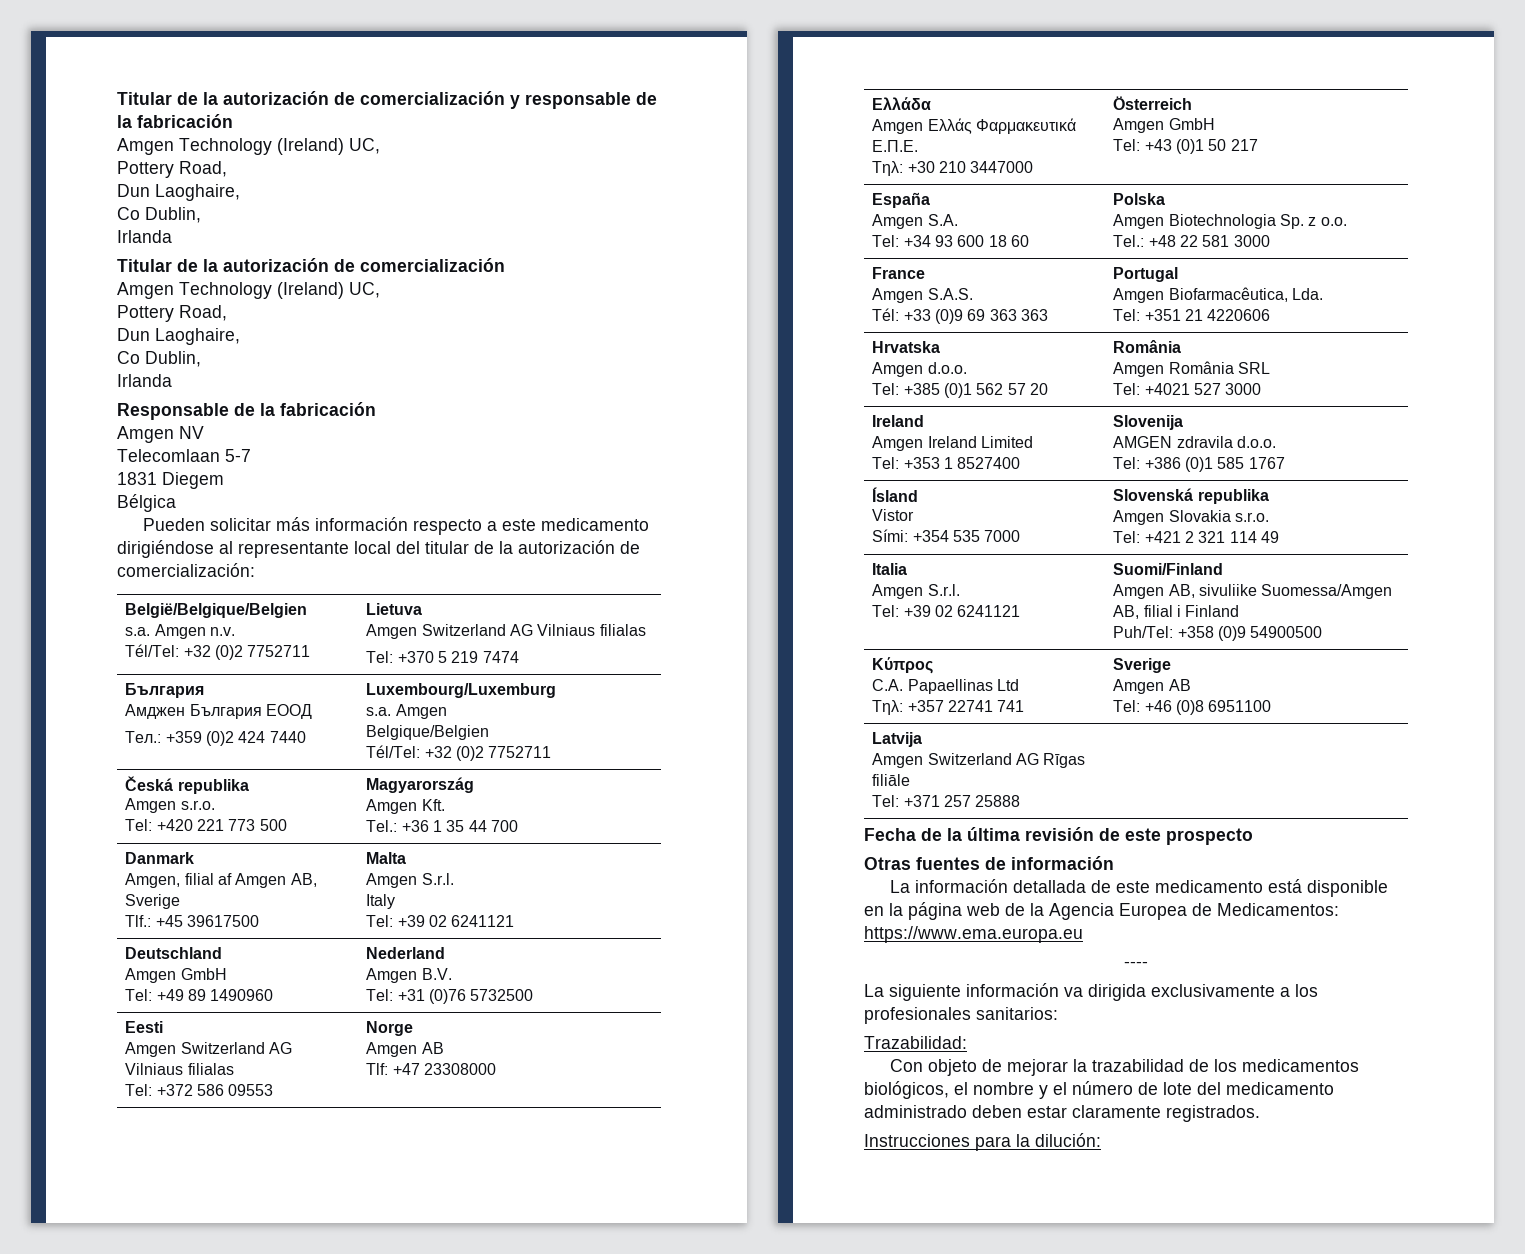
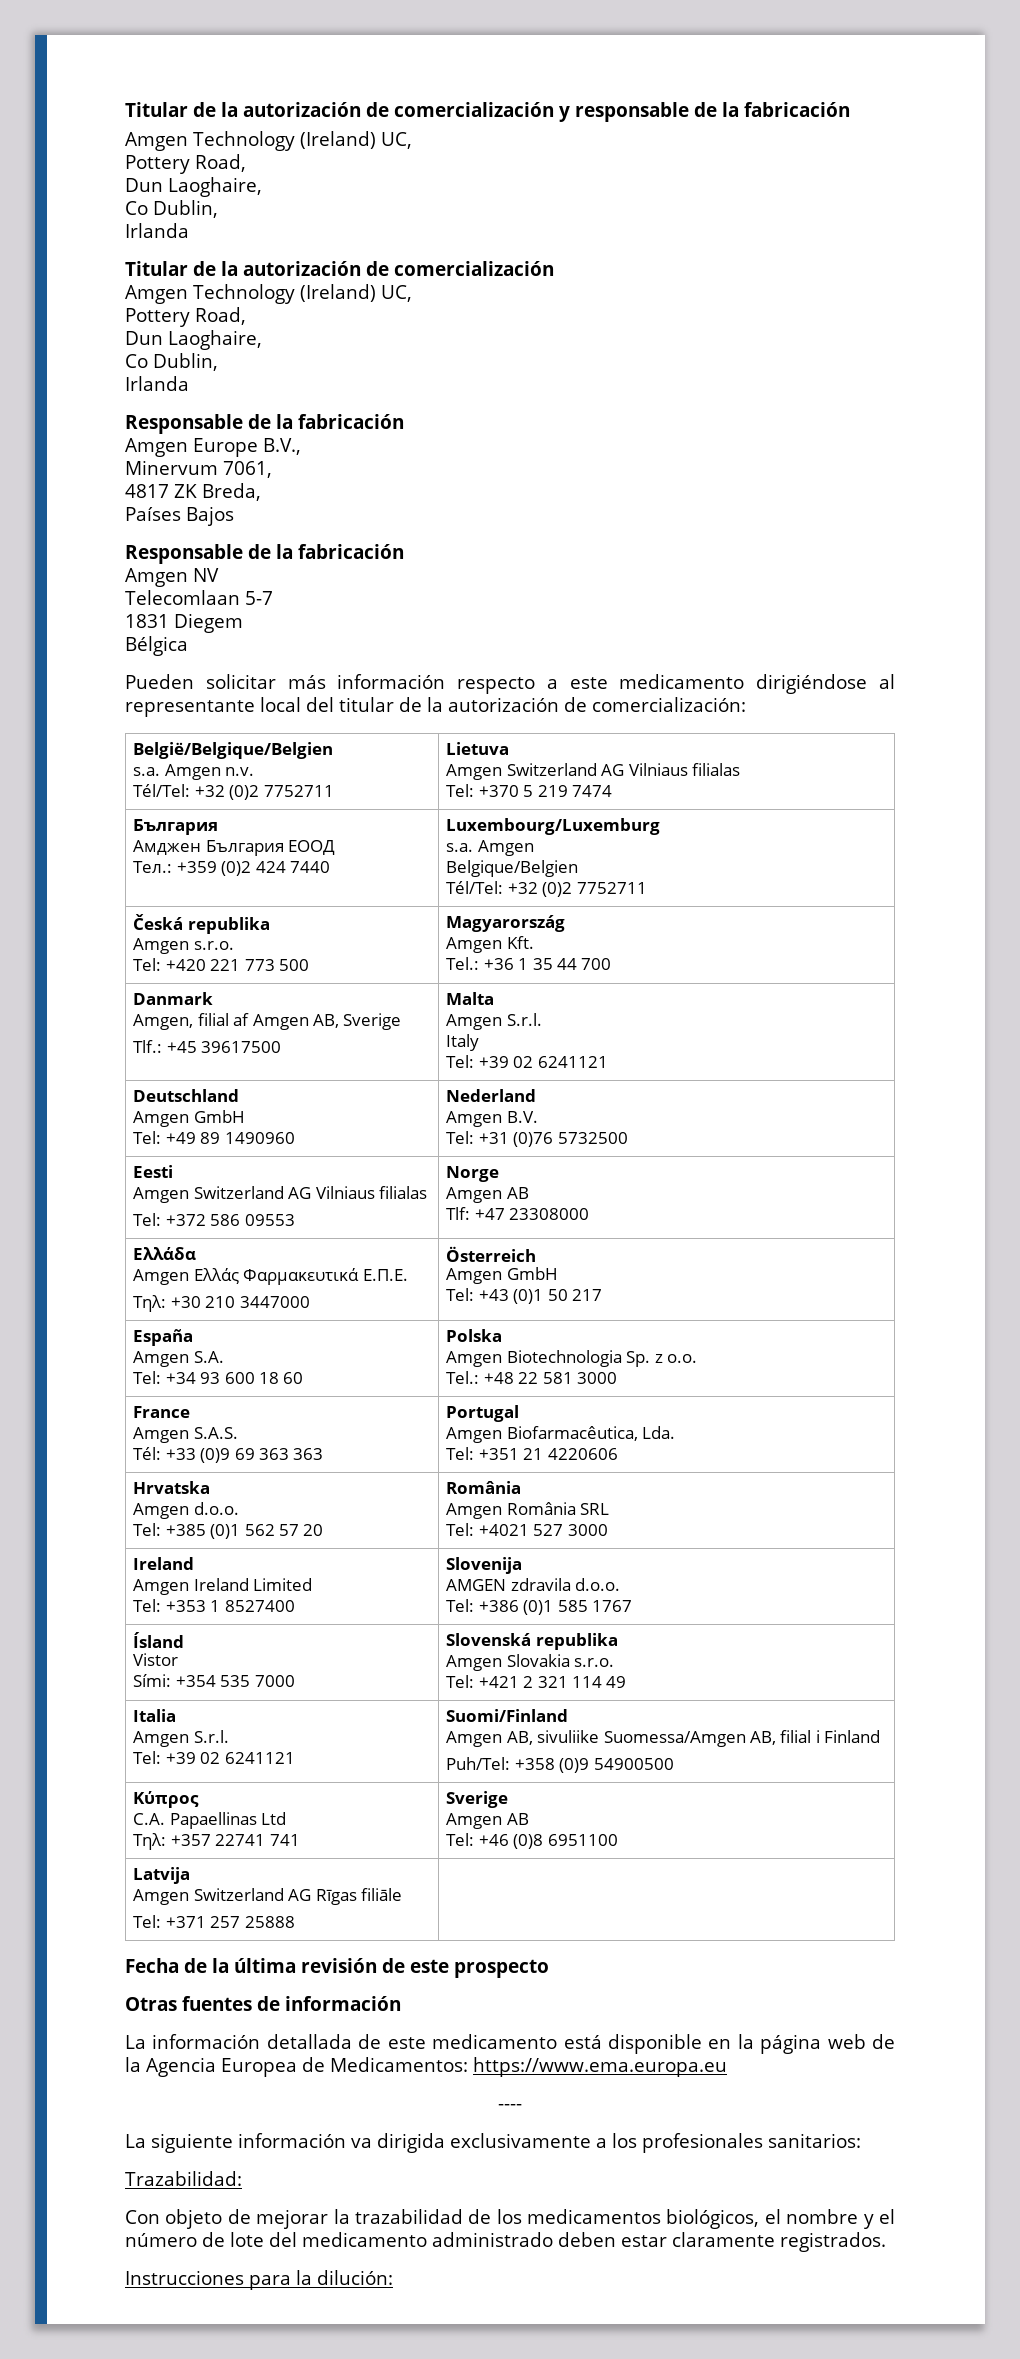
(376, 409) none -> [125,438,301,457] [125,460,272,478] [125,483,261,501] [125,506,234,526] [125,544,404,564] // Amgen Europe B.V., // Minervum 7061, // 4817 ZK Breda, // Países Bajos // Responsable de la fabricación

